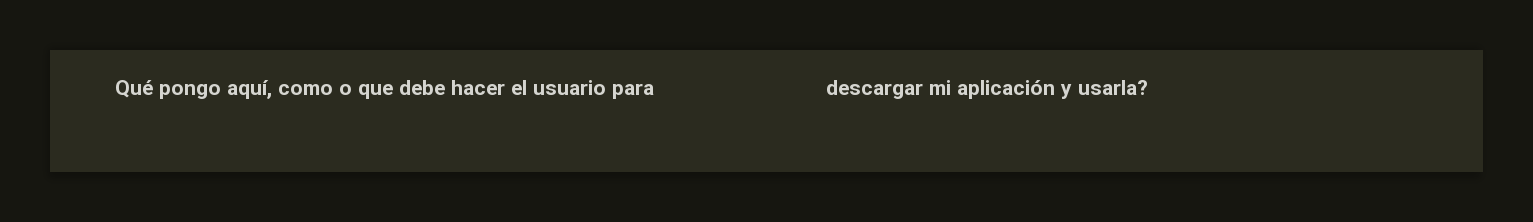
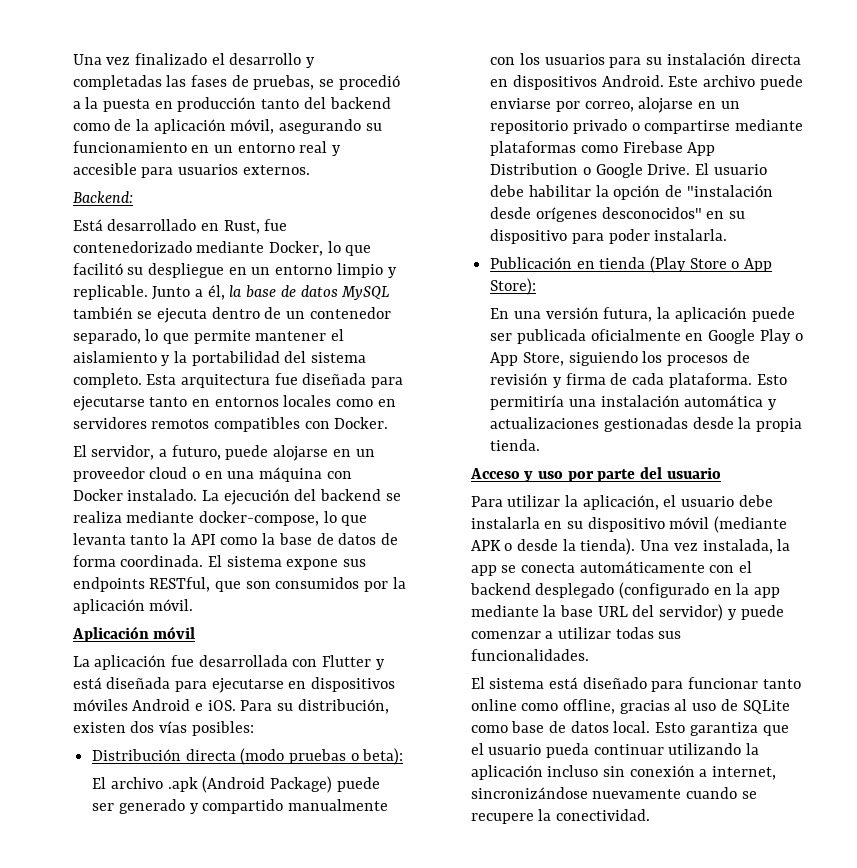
[114,80,1148,99] Qué pongo aquí, como o que debe hacer el usuario para descargar mi aplicación y usarla? -> [72,53,316,68] [72,75,400,90] [72,97,391,112] [72,119,382,134] [72,141,342,156] [72,163,310,178] [72,191,133,203] [72,219,288,234] [72,241,372,256] [72,263,397,278] [72,285,390,300] [72,307,391,323] [72,329,345,344] [72,351,367,366] [72,373,404,388] [72,395,396,411] [72,417,389,432] [72,445,375,461] [72,467,352,482] [72,489,401,505] [72,511,368,526] [72,533,399,545] [72,555,367,570] [72,577,406,592] [72,599,194,614] [71,626,196,642] [72,655,385,670] [72,677,396,693] [72,699,389,714] [72,721,254,736] [91,748,404,765] [92,776,380,793] [92,799,389,814] [490,53,801,68] [490,75,803,90] [490,97,740,113] [490,119,804,134] [490,141,716,156] [490,163,767,178] [490,185,773,200] [490,207,746,222] [490,229,728,244] [489,256,773,273] [489,278,536,295] [490,307,795,322] [490,329,803,344] [490,351,750,366] [490,373,787,388] [490,395,778,410] [490,417,803,432] [490,439,541,451] [469,467,721,482] [470,495,773,510] [470,516,788,533] [470,538,791,555] [470,561,753,576] [469,582,781,599] [470,604,784,621] [470,627,682,639] [470,649,589,661] [470,677,801,692] [470,699,790,714] [470,721,789,736] [470,743,760,758] [470,765,777,780] [470,787,757,799] [470,809,651,824] Una vez finalizado el desarrollo y completadas las fases de pruebas, se procedió a la puesta en producción tanto del backend como de la aplicación móvil, asegurando su funcionamiento en un entorno real y accesible para usuarios externos. // Backend: // Está desarrollado en Rust, fue contenedorizado mediante Docker, lo que facilitó su despliegue en un entorno limpio y replicable. Junto a él, la base de datos MySQL también se ejecuta dentro de un contenedor separado, lo que permite mantener el aislamiento y la portabilidad del sistema completo. Esta arquitectura fue diseñada para ejecutarse tanto en entornos locales como en servidores remotos compatibles con Docker. // El servidor, a futuro, puede alojarse en un proveedor cloud o en una máquina con Docker instalado. La ejecución del backend se realiza mediante docker-compose, lo que levanta tanto la API como la base de datos de forma coordinada. El sistema expone sus endpoints RESTful, que son consumidos por la aplicación móvil. // Aplicación móvil // La aplicación fue desarrollada con Flutter y está diseñada para ejecutarse en dispositivos móviles Android e iOS. Para su distribución, existen dos vías posibles: // Distribución directa (modo pruebas o beta): // El archivo .apk (Android Package) puede ser generado y compartido manualmente con los usuarios para su instalación directa en dispositivos Android. Este archivo puede enviarse por correo, alojarse en un repositorio privado o compartirse mediante plataformas como Firebase App Distribution o Google Drive. El usuario debe habilitar la opción de "instalación desde orígenes desconocidos" en su dispositivo para poder instalarla. // Publicación en tienda (Play Store o App Store): // En una versión futura, la aplicación puede ser publicada oficialmente en Google Play o App Store, siguiendo los procesos de revisión y firma de cada plataforma. Esto permitiría una instalación automática y actualizaciones gestionadas desde la propia tienda. // Acceso y uso por parte del usuario // Para utilizar la aplicación, el usuario debe instalarla en su dispositivo móvil (mediante APK o desde la tienda). Una vez instalada, la app se conecta automáticamente con el backend desplegado (configurado en la app mediante la base URL del servidor) y puede comenzar a utilizar todas sus funcionalidades. // El sistema está diseñado para funcionar tanto online como offline, gracias al uso de SQLite como base de datos local. Esto garantiza que el usuario pueda continuar utilizando la aplicación incluso sin conexión a internet, sincronizándose nuevamente cuando se recupere la conectividad.

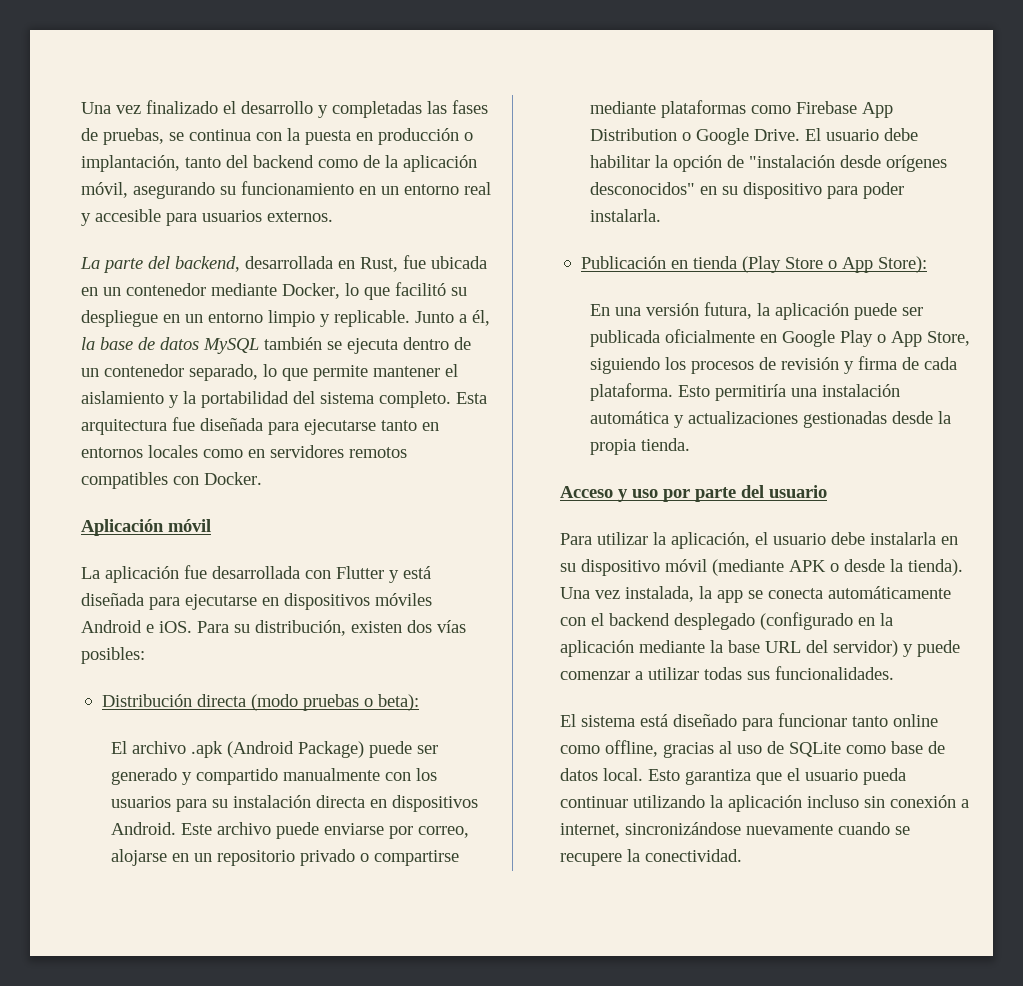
[338,75,400,90] [72,101,81,109] procedió a -> [189,129,283,141] continua con
(257, 104) none -> [464,132,474,141] [81,155,181,172] o implantación,
[72,191,133,203] [72,219,288,234] [72,241,192,253] Backend: // Está desarrollado en Rust, fue contenedorizado -> [80,255,488,273] [81,283,207,296] La parte del backend, desarrollada en Rust, fue ubicada en un contenedor
[72,445,375,461] [72,467,352,482] [72,489,401,505] [72,511,368,526] [72,533,399,545] [72,555,367,570] [72,577,406,592] [72,599,194,614] // El servidor, a futuro, puede alojarse en un proveedor cloud o en una máquina con Docker instalado. La ejecución del backend se realiza mediante docker-compose, lo que levanta tanto la API como la base de datos de forma coordinada. El sistema expone sus endpoints RESTful, que son consumidos por la aplicación móvil. -> (263, 478) none
[754,587,781,598] app -> [560,640,635,657] aplicación

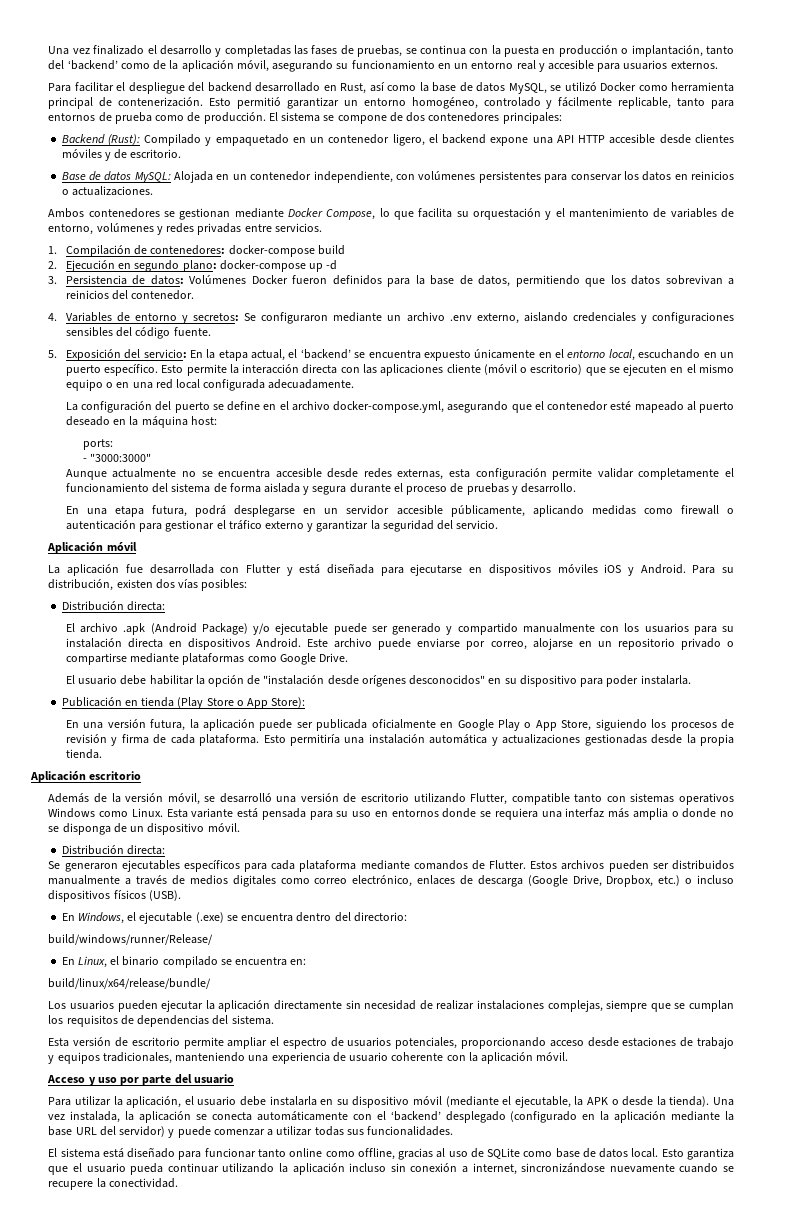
[253,155,315,168] backend -> [67,60,118,70] ‘backend’
[80,255,488,273] [81,282,468,300] [81,310,491,327] [81,337,472,354] [81,364,459,381] [81,391,488,408] [81,417,440,435] [81,445,408,458] [81,472,263,489] La parte del backend, desarrollada en Rust, fue ubicada en un contenedor mediante Docker, lo que facilitó su despliegue en un entorno limpio y replicable. Junto a él, la base de datos MySQL también se ejecuta dentro de un contenedor separado, lo que permite mantener el aislamiento y la portabilidad del sistema completo. Esta arquitectura fue diseñada para ejecutarse tanto en entornos locales como en servidores remotos compatibles con Docker. -> [48,82,734,94] [48,97,734,109] [48,112,562,124] [61,134,735,146] [61,149,182,161] [61,171,735,183] [61,186,153,196] [48,208,734,220] [48,223,322,235] [48,245,345,257] [48,260,338,272] [48,275,735,287] [65,290,195,300] [48,312,734,324] [65,327,211,339] [48,349,734,361] [65,364,734,376] [65,379,355,391] [65,401,735,413] [65,416,217,428] [83,439,114,450] [83,453,152,462] [65,468,734,480] [65,483,577,495] [65,505,734,517] [65,520,499,532] Para facilitar el despliegue del backend desarrollado en Rust, así como la base de datos MySQL, se utilizó Docker como herramienta principal de contenerización. Esto permitió garantizar un entorno homogéneo, controlado y fácilmente replicable, tanto para entornos de prueba como de producción. El sistema se compone de dos contenedores principales: // Backend (Rust): Compilado y empaquetado en un contenedor ligero, el backend expone una API HTTP accesible desde clientes móviles y de escritorio. // Base de datos MySQL: Alojada en un contenedor independiente, con volúmenes persistentes para conservar los datos en reinicios o actualizaciones. // Ambos contenedores se gestionan mediante Docker Compose, lo que facilita su orquestación y el mantenimiento de variables de entorno, volúmenes y redes privadas entre servicios. // 1. Compilación de contenedores: docker-compose build // 2. Ejecución en segundo plano: docker-compose up -d // 3. Persistencia de datos: Volúmenes Docker fueron definidos para la base de datos, permitiendo que los datos sobrevivan a reinicios del contenedor. // 4. Variables de entorno y secretos: Se configuraron mediante un archivo .env externo, aislando credenciales y configuraciones sensibles del código fuente. // 5. Exposición del servicio: En la etapa actual, el ‘backend’ se encuentra expuesto únicamente en el entorno local, escuchando en un puerto específico. Esto permite la interacción directa con las aplicaciones cliente (móvil o escritorio) que se ejecuten en el mismo equipo o en una red local configurada adecuadamente. // La configuración del puerto se define en el archivo docker-compose.yml, asegurando que el contenedor esté mapeado al puerto deseado en la máquina host: // ports: // - "3000:3000" // Aunque actualmente no se encuentra accesible desde redes externas, esta configuración permite validar completamente el funcionamiento del sistema de forma aislada y segura durante el proceso de pruebas y desarrollo. // En una etapa futura, podrá desplegarse en un servidor accesible públicamente, aplicando medidas como firewall o autenticación para gestionar el tráfico externo y garantizar la seguridad del servicio.
[81,620,193,633] Android e iOS. -> [604,564,686,576] iOS y Android.
[196,694,419,711] directa (modo pruebas o beta): -> [126,601,165,611] directa:
(364, 749) none -> [253,623,329,635] y/o ejecutable
[795,101,893,118] [589,128,691,141] Firebase App Distribution o -> (277, 659) none
(800, 135) none -> (349, 657) //
(690, 444) none -> [30,771,142,783] [48,793,734,805] [48,808,734,820] [48,823,240,835] [61,845,165,855] [48,860,734,872] [48,875,734,887] [48,890,181,902] [61,912,407,924] [48,934,214,945] [61,956,307,968] [48,978,212,989] [48,1000,734,1012] [48,1015,274,1027] [48,1037,734,1049] [48,1052,569,1064] // Aplicación escritorio // Además de la versión móvil, se desarrolló una versión de escritorio utilizando Flutter, compatible tanto con sistemas operativos Windows como Linux. Esta variante está pensada para su uso en entornos donde se requiera una interfaz más amplia o donde no se disponga de un dispositivo móvil. // Distribución directa: // Se generaron ejecutables específicos para cada plataforma mediante comandos de Flutter. Estos archivos pueden ser distribuidos manualmente a través de medios digitales como correo electrónico, enlaces de descarga (Google Drive, Dropbox, etc.) o incluso dispositivos físicos (USB). // En Windows, el ejecutable (.exe) se encuentra dentro del directorio: // build/windows/runner/Release/ // En Linux, el binario compilado se encuentra en: // build/linux/x64/release/bundle/ // Los usuarios pueden ejecutar la aplicación directamente sin necesidad de realizar instalaciones complejas, siempre que se cumplan los requisitos de dependencias del sistema. // Esta versión de escritorio permite ampliar el espectro de usuarios potenciales, proporcionando acceso desde estaciones de trabajo y equipos tradicionales, manteniendo una experiencia de usuario coherente con la aplicación móvil.
(785, 567) none -> [502,1096,584,1108] el ejecutable, la
[717,590,744,603] app -> [139,1111,192,1123] aplicación
[609,613,671,626] backend -> [390,1111,441,1121] ‘backend’

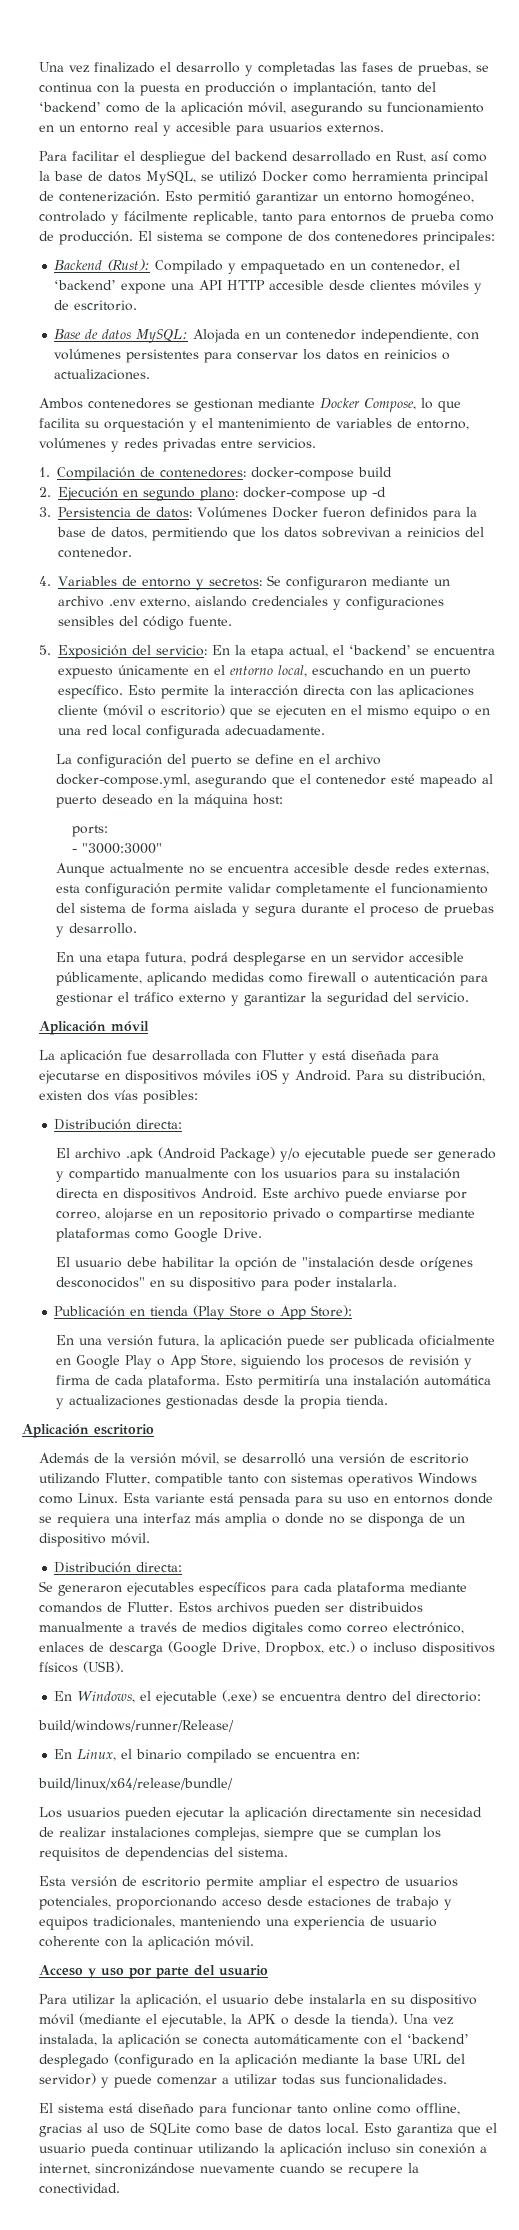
[328,134,487,146] contenedor ligero, el backend -> [371,260,461,272] [54,280,117,290] contenedor, el ‘backend’

